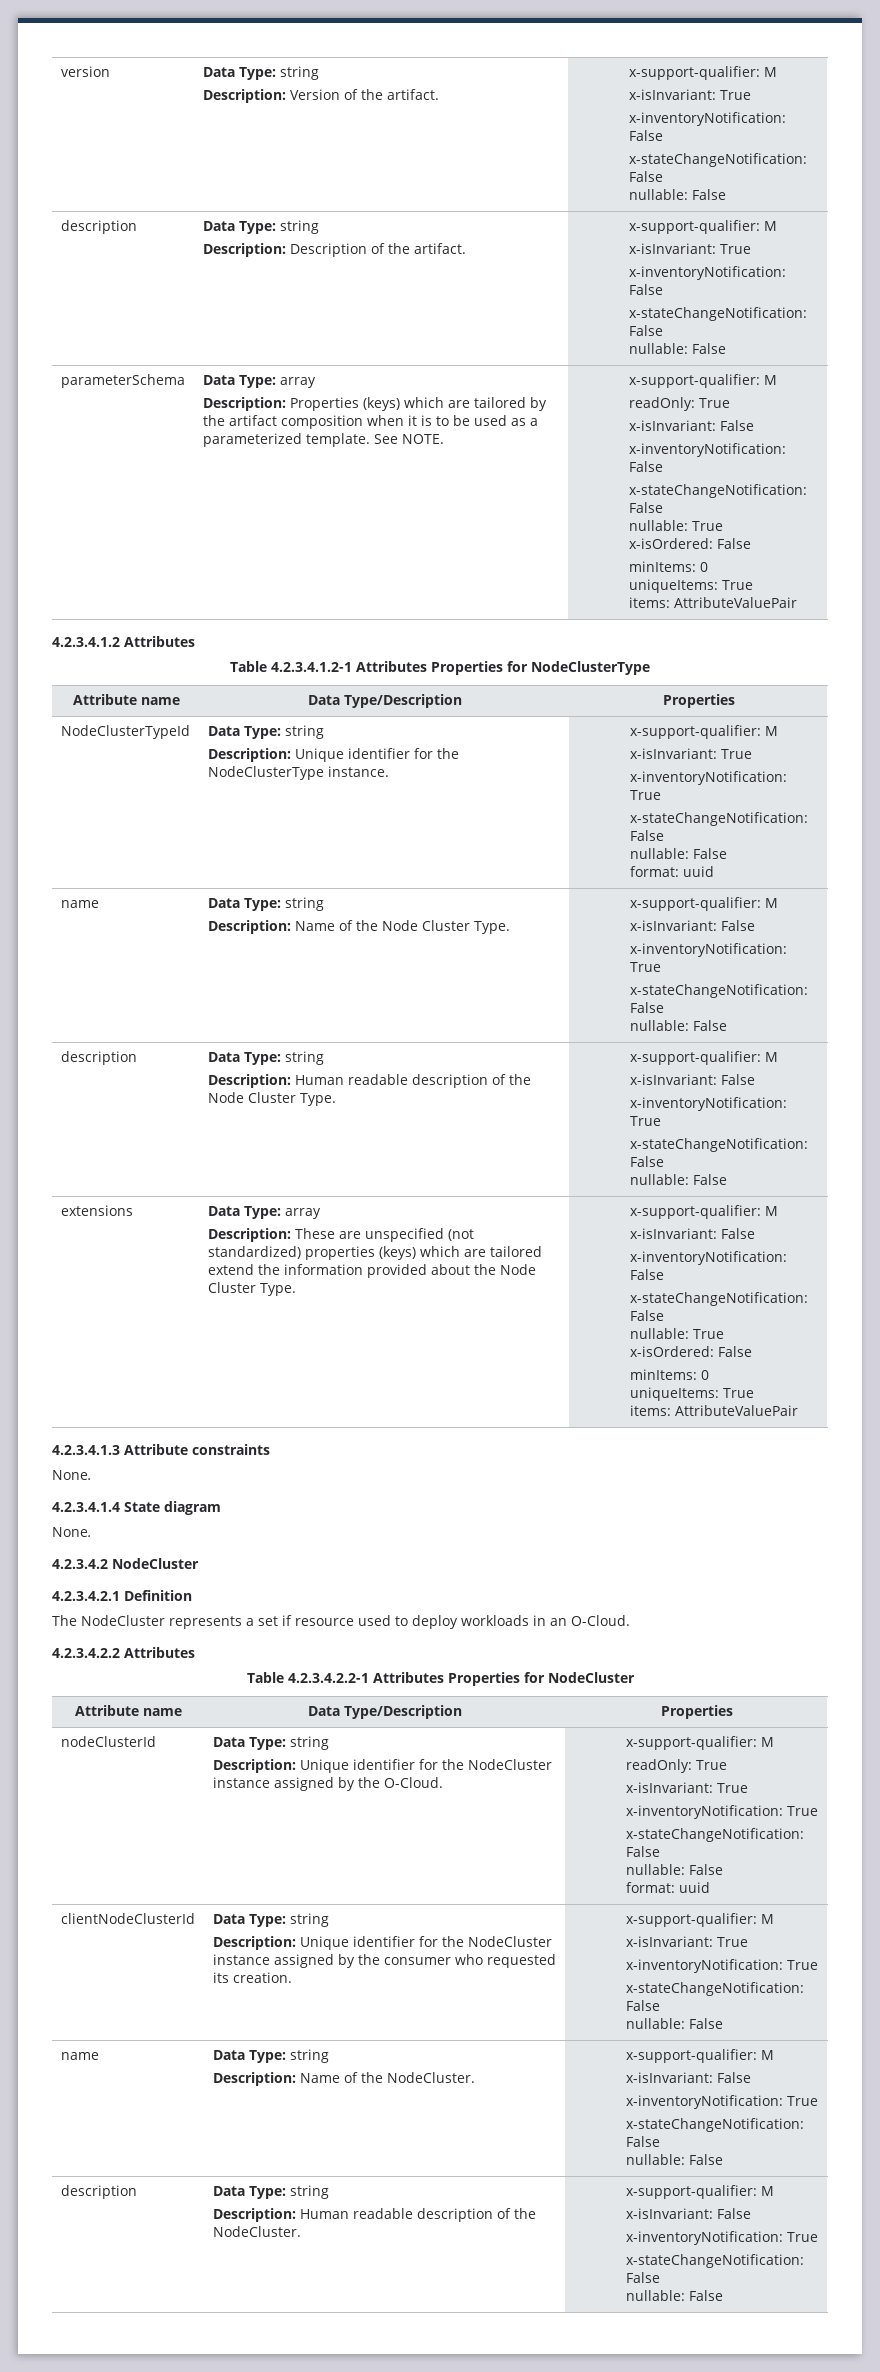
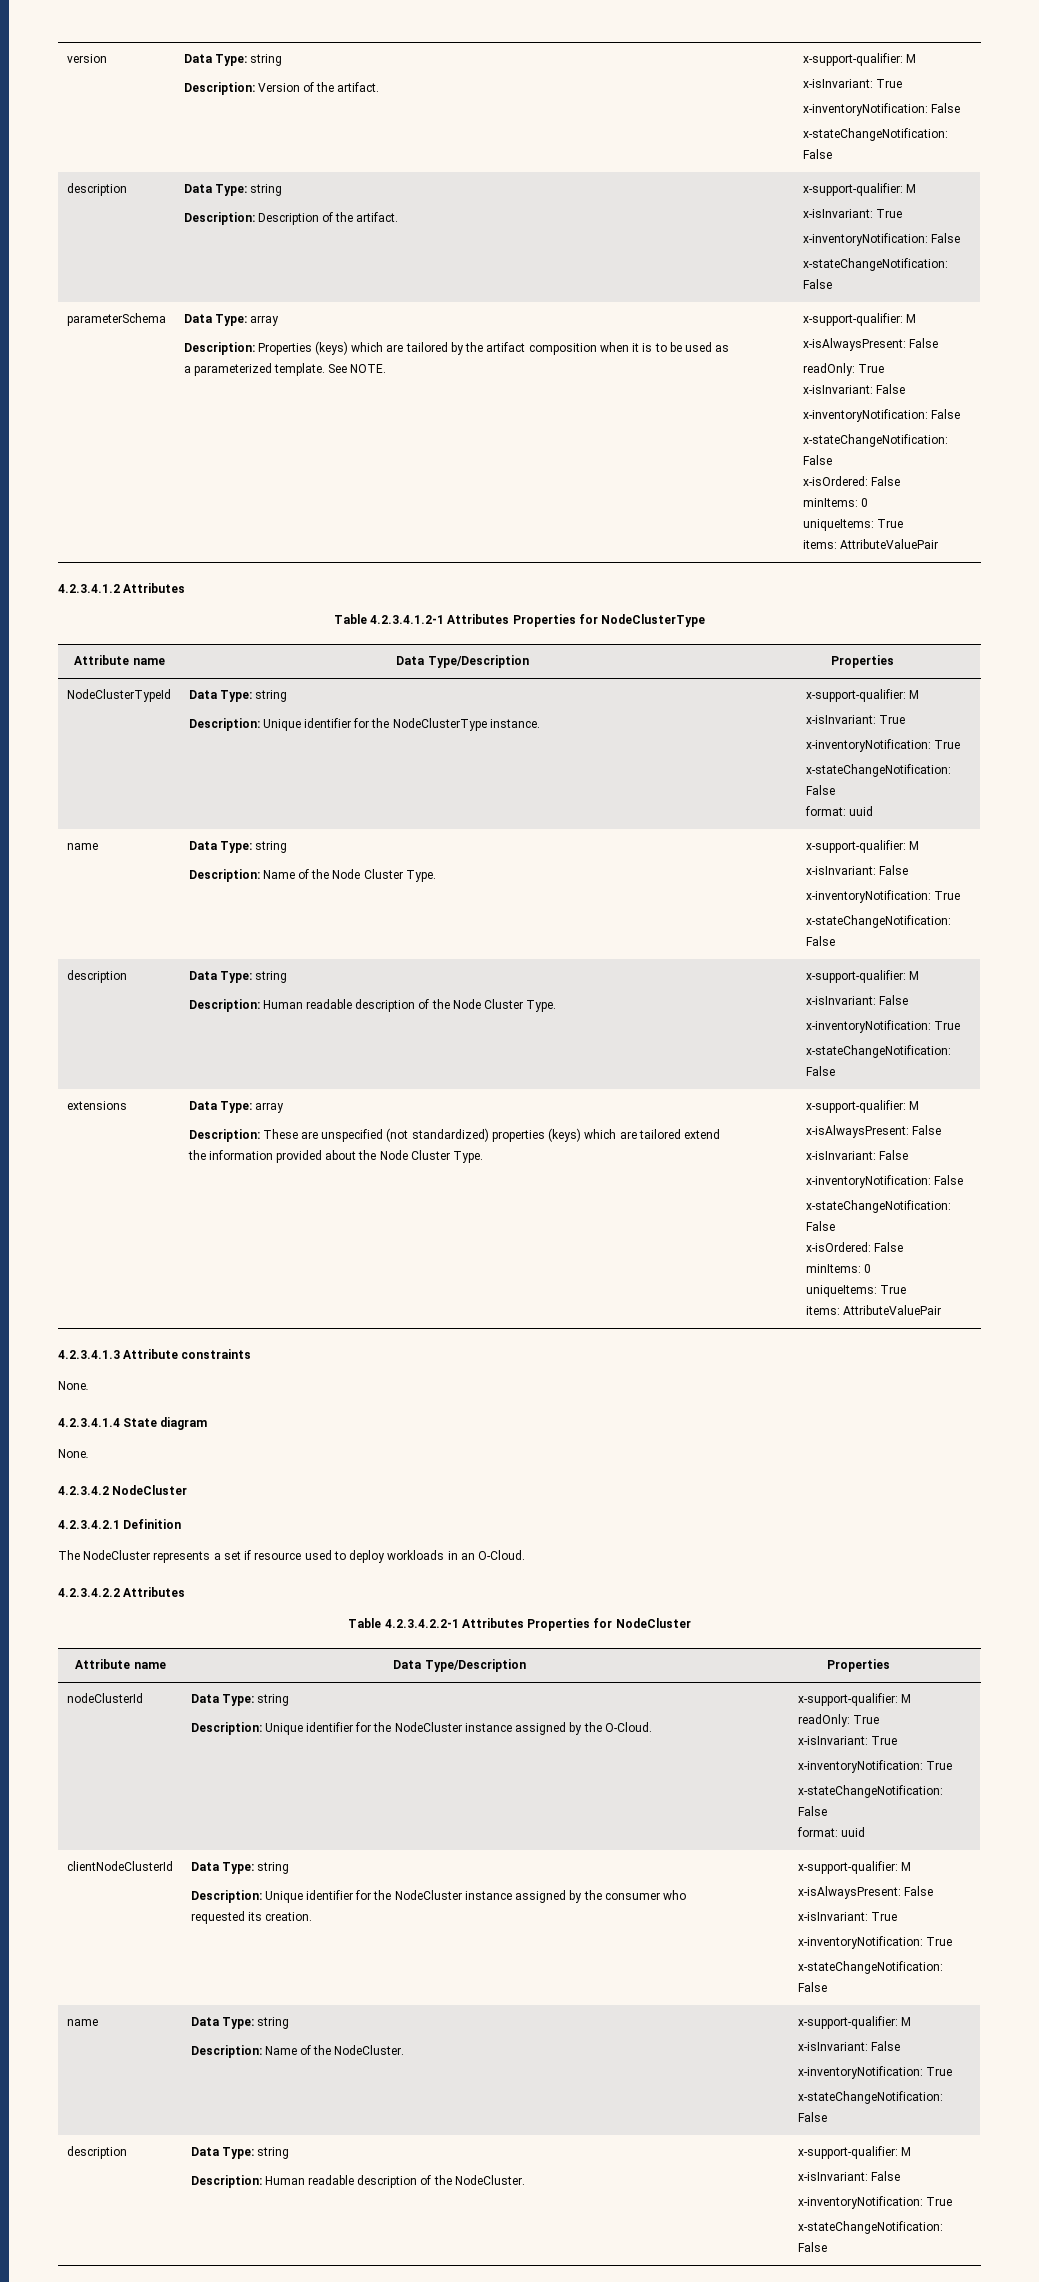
[628,189,726,200] // nullable: False -> (832, 154) none
[628,343,726,354] // nullable: False -> (832, 284) none
(777, 380) none -> [802,338,939,351] // x-isAlwaysPresent: False
[628,520,723,531] // nullable: True -> (832, 460) none
[629,848,727,859] // nullable: False -> (835, 790) none
[629,1020,727,1031] // nullable: False -> (835, 941) none
[629,1174,727,1185] // nullable: False -> (835, 1071) none
[629,1228,755,1239] [629,1251,787,1265] [629,1269,664,1280] [629,1292,808,1306] [629,1310,664,1321] [629,1328,724,1339] // x-isInvariant: False // x-inventoryNotification: False // x-stateChangeNotification: False // nullable: True -> [805,1125,942,1138] [805,1150,909,1160] [805,1175,964,1188] [805,1200,951,1213] [805,1221,835,1231] // x-isAlwaysPresent: False // x-isInvariant: False // x-inventoryNotification: False // x-stateChangeNotification: False
[625,1864,723,1875] // nullable: False -> (827, 1811) none
[625,1936,748,1947] [625,1959,818,1973] [625,1982,804,1996] [625,2000,660,2011] [625,2018,723,2029] // x-isInvariant: True // x-inventoryNotification: True // x-stateChangeNotification: False // nullable: False -> [797,1886,934,1899] [797,1912,898,1921] [797,1936,953,1949] [797,1961,943,1974] [797,1982,827,1992] // x-isAlwaysPresent: False // x-isInvariant: True // x-inventoryNotification: True // x-stateChangeNotification: False
[625,2154,723,2165] // nullable: False -> (827, 2117) none
[625,2290,723,2301] // nullable: False -> (827, 2247) none

